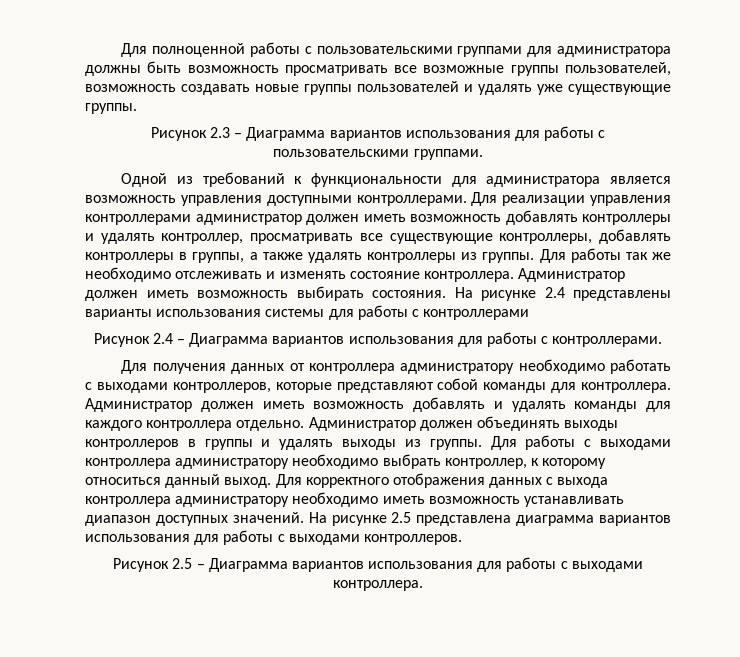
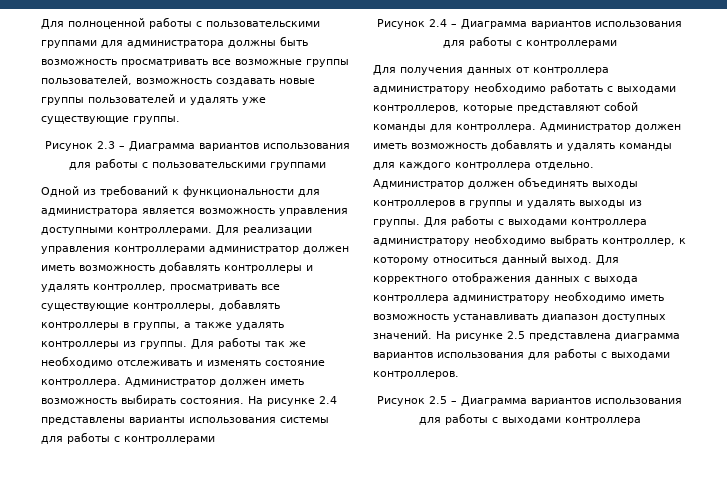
[413,149,483,160] группами. -> [270,162,326,170] группами
[552,336,663,347] контроллерами. -> [525,40,617,48] контроллерами
[333,580,423,591] контроллера. -> [564,417,641,425] контроллера

